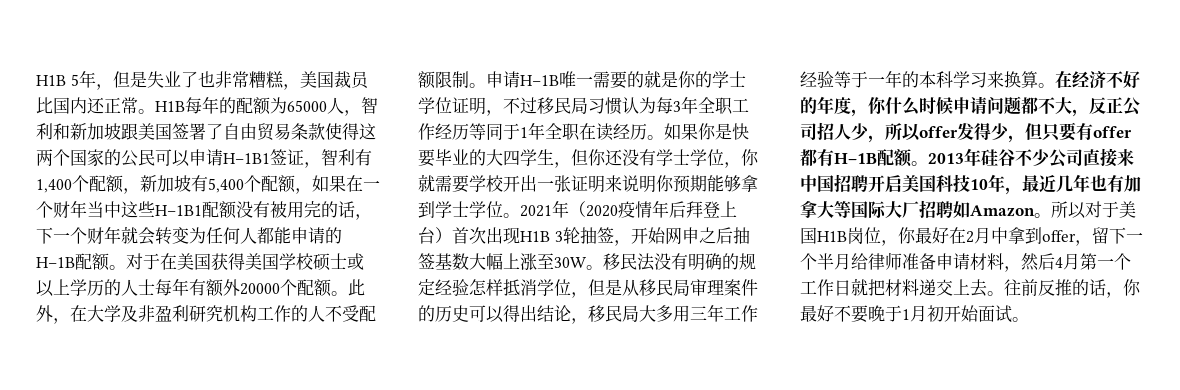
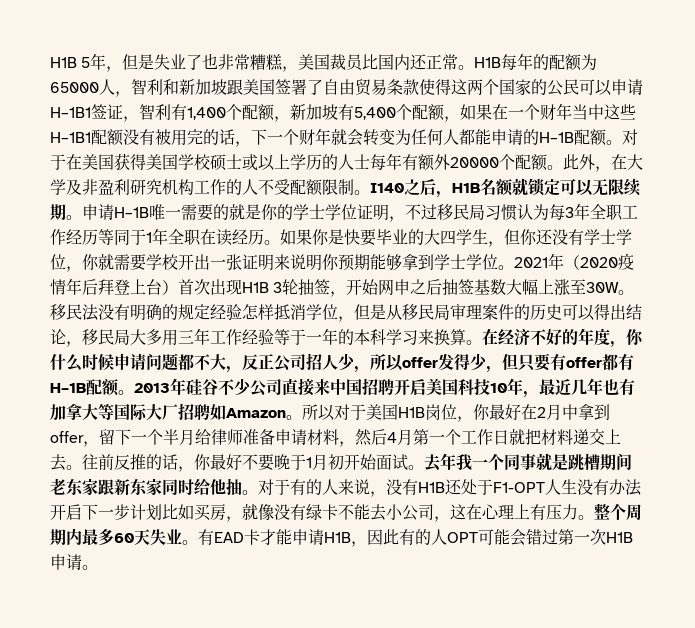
(486, 85) none -> [370,178,641,198] [50,204,82,221] I140之后，H1B名额就锁定可以无限续期。
(1029, 319) none -> [424,453,632,472] [50,478,642,497] [50,503,642,522] [50,528,633,547] [50,554,98,570] 去年我一个同事就是跳槽期间老东家跟新东家同时给他抽。对于有的人来说，没有H1B还处于F1-OPT人生没有办法开启下一步计划比如买房，就像没有绿卡不能去小公司，这在心理上有压力。整个周期内最多60天失业。有EAD卡才能申请H1B，因此有的人OPT可能会错过第一次H1B申请。

